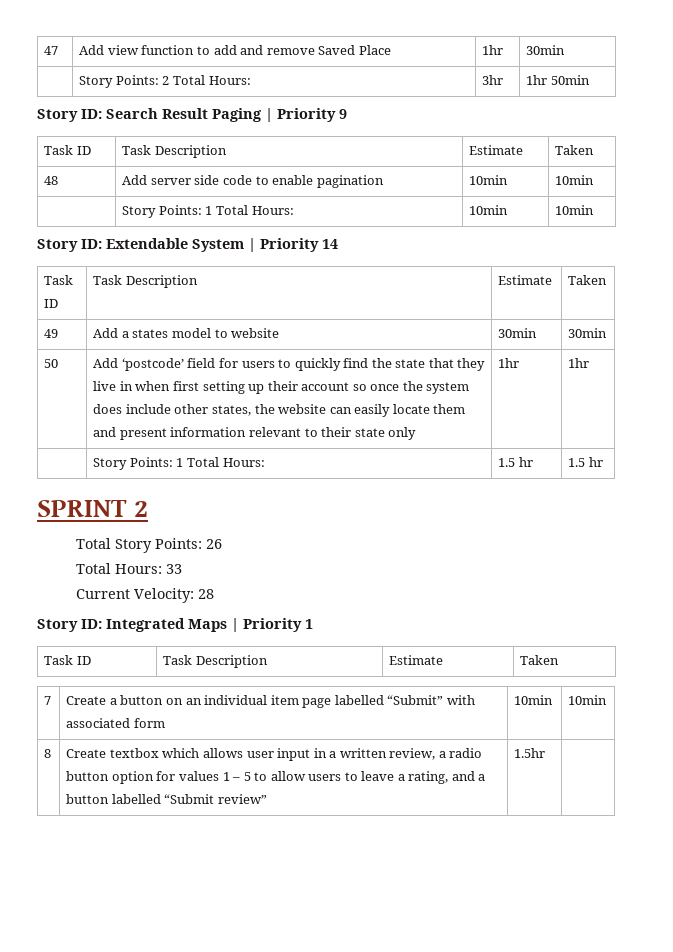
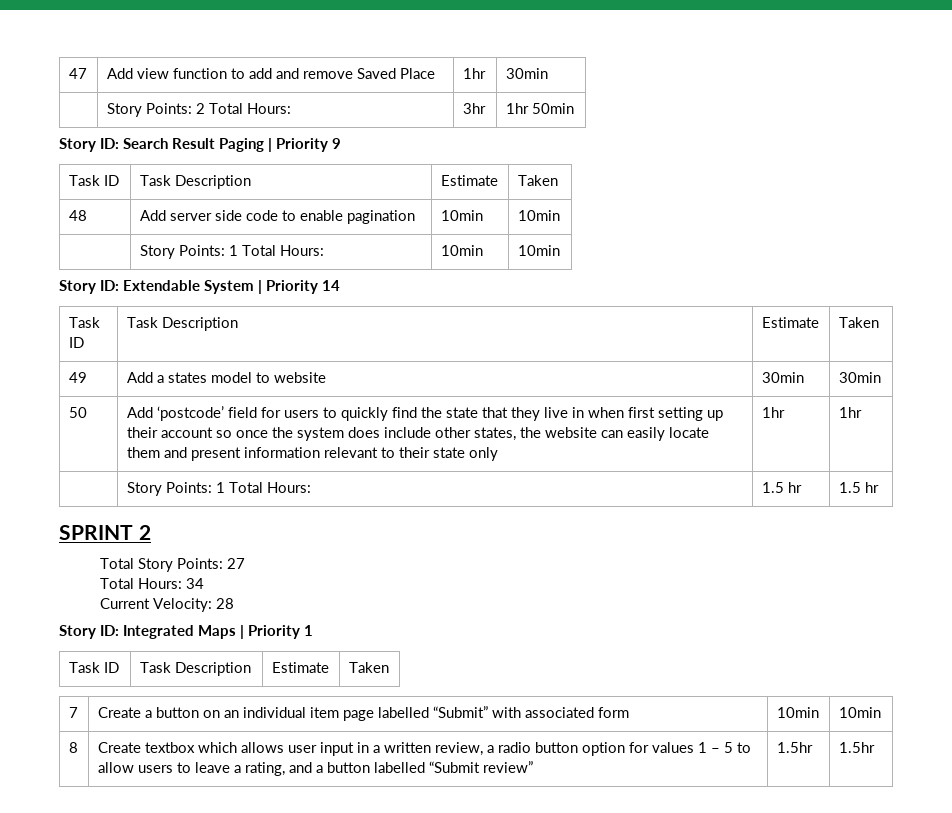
[205,539,222,549] [75,563,182,574] 26 // Total Hours: 33 -> [227,558,246,569] [100,578,205,589] 27 // Total Hours: 34
(546, 753) none -> [838,742,875,753] 1.5hr

